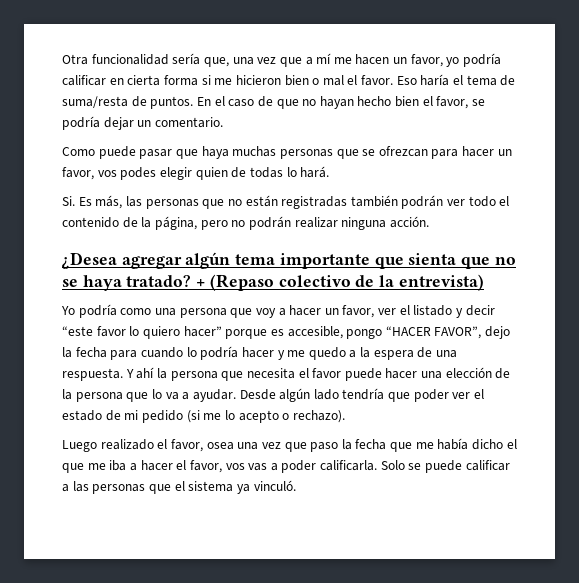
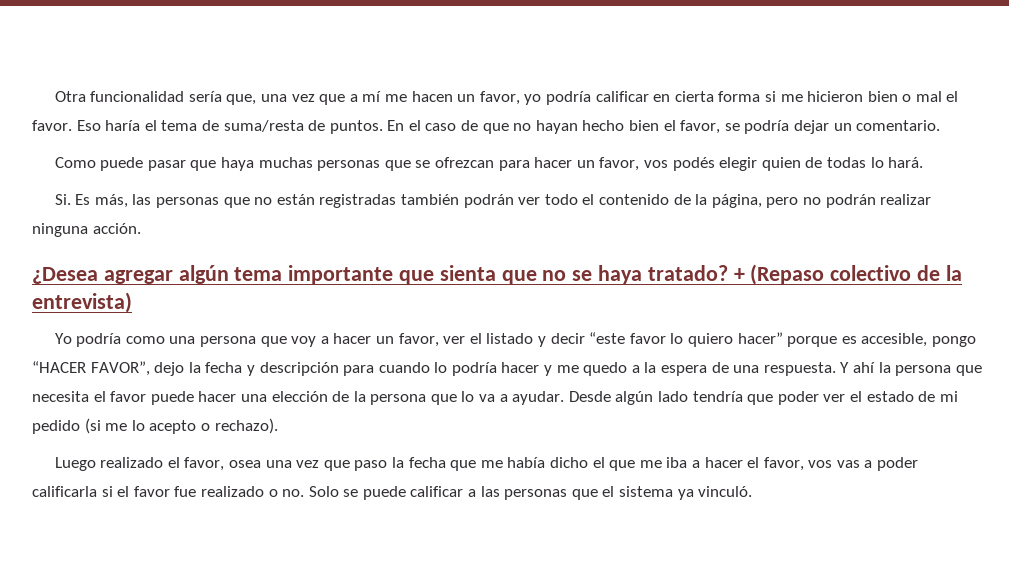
[120,167,157,180] podes -> [672,157,715,171] podés
(107, 352) none -> [246,362,339,376] y descripción
[320,460,378,471] calificarla. -> [32,486,305,497] calificarla si el favor fue realizado o no.

